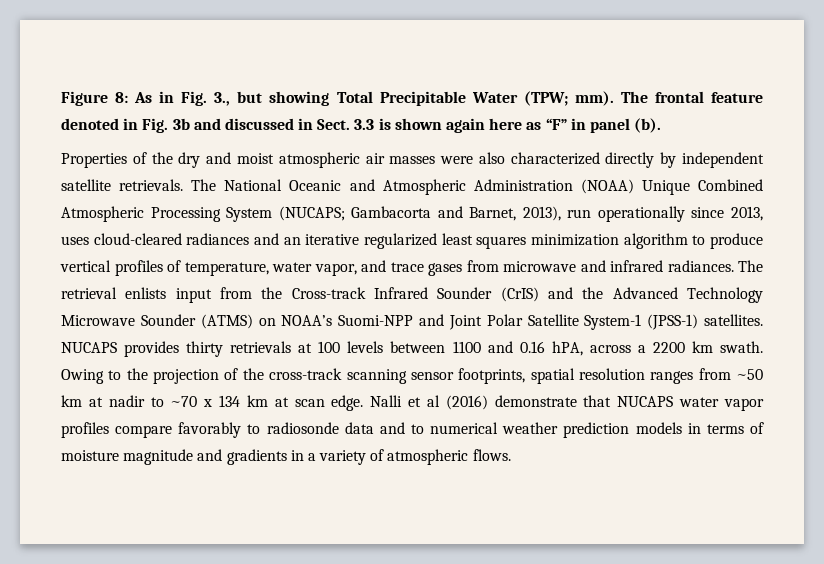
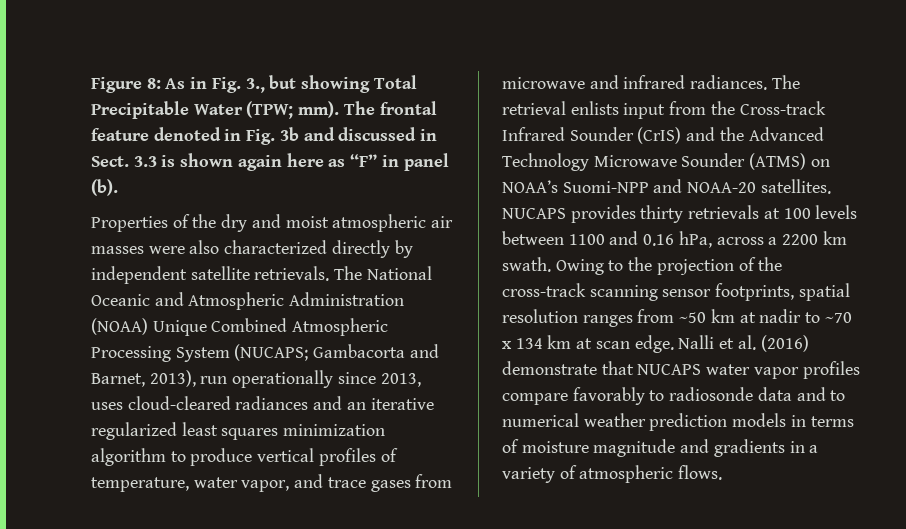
[448,314,699,330] Joint Polar Satellite System-1 (JPSS-1) -> [687,182,757,193] NOAA-20
[551,341,583,356] hPA, -> [678,231,712,248] hPa,
[426,395,440,407] al -> [737,335,756,350] al.

